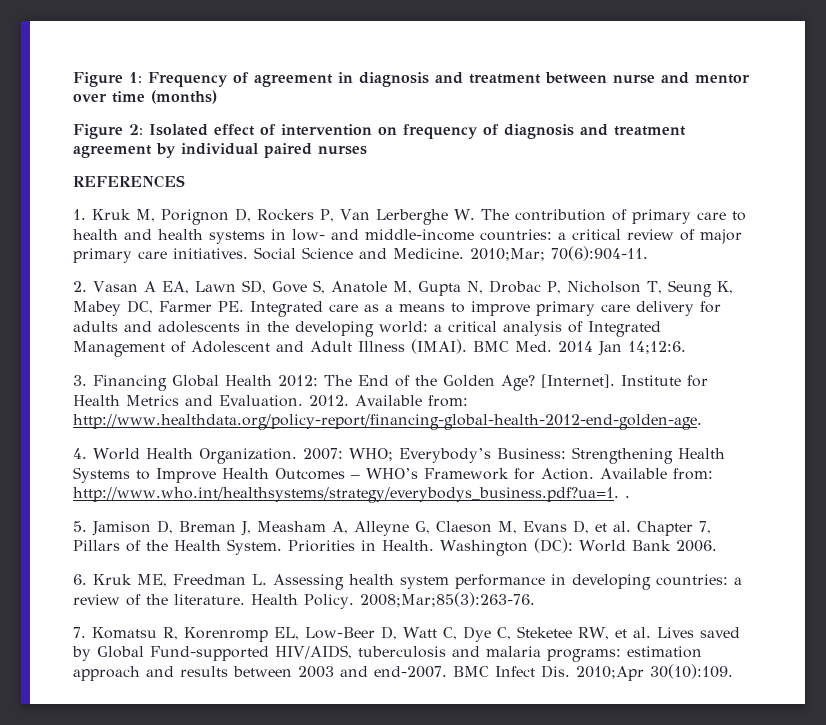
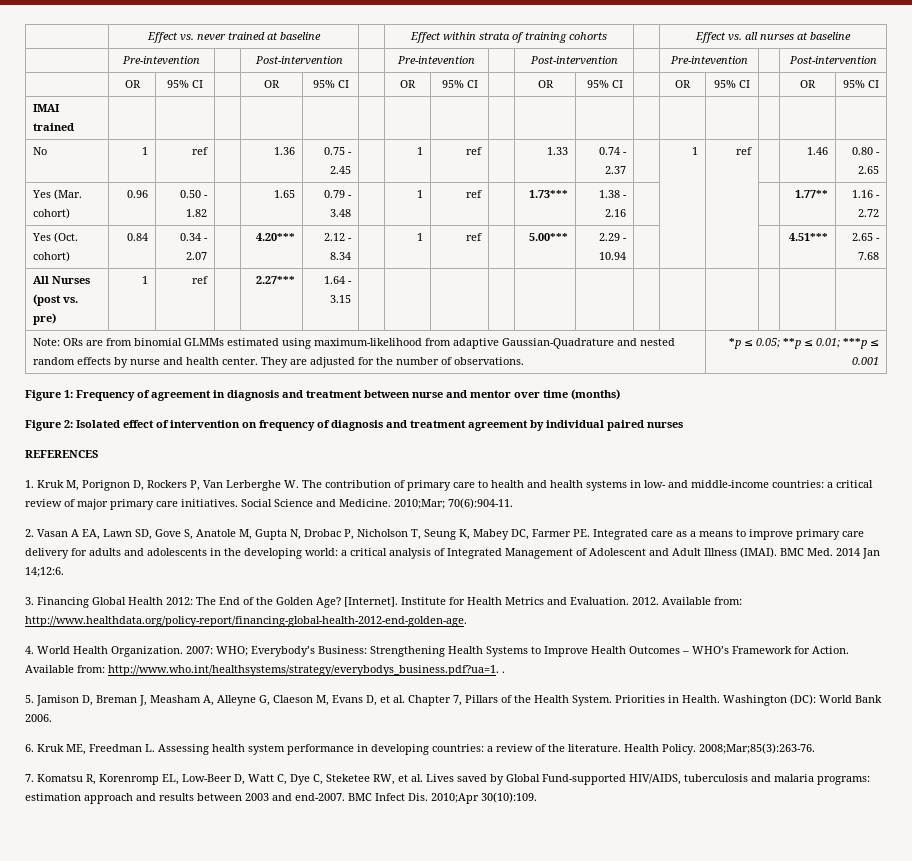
(73, 79) none -> [146,32,321,43] [410,32,607,43] [695,32,851,43] [121,56,200,65] [255,56,343,65] [397,56,475,65] [529,56,618,65] [669,56,748,65] [788,56,877,65] [124,80,141,88] [167,80,203,88] [264,80,280,88] [312,80,349,88] [400,80,416,88] [441,80,478,88] [537,80,554,88] [586,80,623,88] [675,80,691,88] [714,80,750,88] [800,80,816,88] [843,80,879,88] [32,104,60,112] [32,123,74,131] [32,147,47,155] [142,147,149,155] [192,147,209,155] [274,147,296,155] [324,147,353,155] [330,166,352,174] [417,147,424,155] [466,147,483,155] [547,147,569,155] [599,147,628,155] [605,166,627,174] [692,147,699,155] [736,147,753,155] [807,147,829,155] [852,147,881,155] [858,166,880,174] [31,189,82,200] [32,208,70,219] [127,190,149,198] [180,190,209,198] [186,209,208,217] [274,190,296,198] [324,190,353,198] [330,209,352,217] [417,190,424,198] [466,190,483,198] [529,190,569,198] [599,190,628,198] [605,209,627,217] [795,190,829,198] [852,190,881,198] [858,209,880,217] [31,232,78,243] [32,251,70,262] [127,233,149,241] [180,233,209,241] [186,252,208,260] [256,233,296,241] [324,233,353,241] [330,252,352,260] [417,233,424,241] [466,233,483,241] [529,233,569,241] [599,233,628,241] [599,252,627,260] [789,233,829,241] [852,233,881,241] [858,252,880,260] [32,276,90,284] [32,294,78,306] [32,313,56,325] [142,276,149,284] [192,276,209,284] [256,276,296,284] [324,276,353,284] [330,295,352,303] [32,338,675,349] [32,357,524,368] [729,338,880,349] [852,357,880,365] | Effect vs. never trained at baseline | | Effect within strata of training cohorts | | Effect vs. all nurses at baseline // | Pre-intevention | | Post-intervention | | Pre-intevention | | Post-intervention | | Pre-intevention | | Post-intervention // | OR | 95% CI | | OR | 95% CI | | OR | 95% CI | | OR | 95% CI | | OR | 95% CI | | OR | 95% CI // IMAI trained | | | | | | | | | | | | | | | | | // No | 1 | ref | | 1.36 | 0.75 - 2.45 | | 1 | ref | | 1.33 | 0.74 - 2.37 | | 1 | ref | | 1.46 | 0.80 - 2.65 // Yes (Mar. cohort) | 0.96 | 0.50 - 1.82 | | 1.65 | 0.79 - 3.48 | | 1 | ref | | 1.73*** | 1.38 - 2.16 | | | | | 1.77** | 1.16 - 2.72 // Yes (Oct. cohort) | 0.84 | 0.34 - 2.07 | | 4.20*** | 2.12 - 8.34 | | 1 | ref | | 5.00*** | 2.29 - 10.94 | | | | | 4.51*** | 2.65 - 7.68 // All Nurses (post vs. pre) | 1 | ref | | 2.27*** | 1.64 - 3.15 | | | | | | | | | | | | // Note: ORs are from binomial GLMMs estimated using maximum-likelihood from adaptive Gaussian-Quadrature and nested random effects by nurse and health center. They are adjusted for the number of observations. | *p ≤ 0.05; **p ≤ 0.01; ***p ≤ 0.001 //

